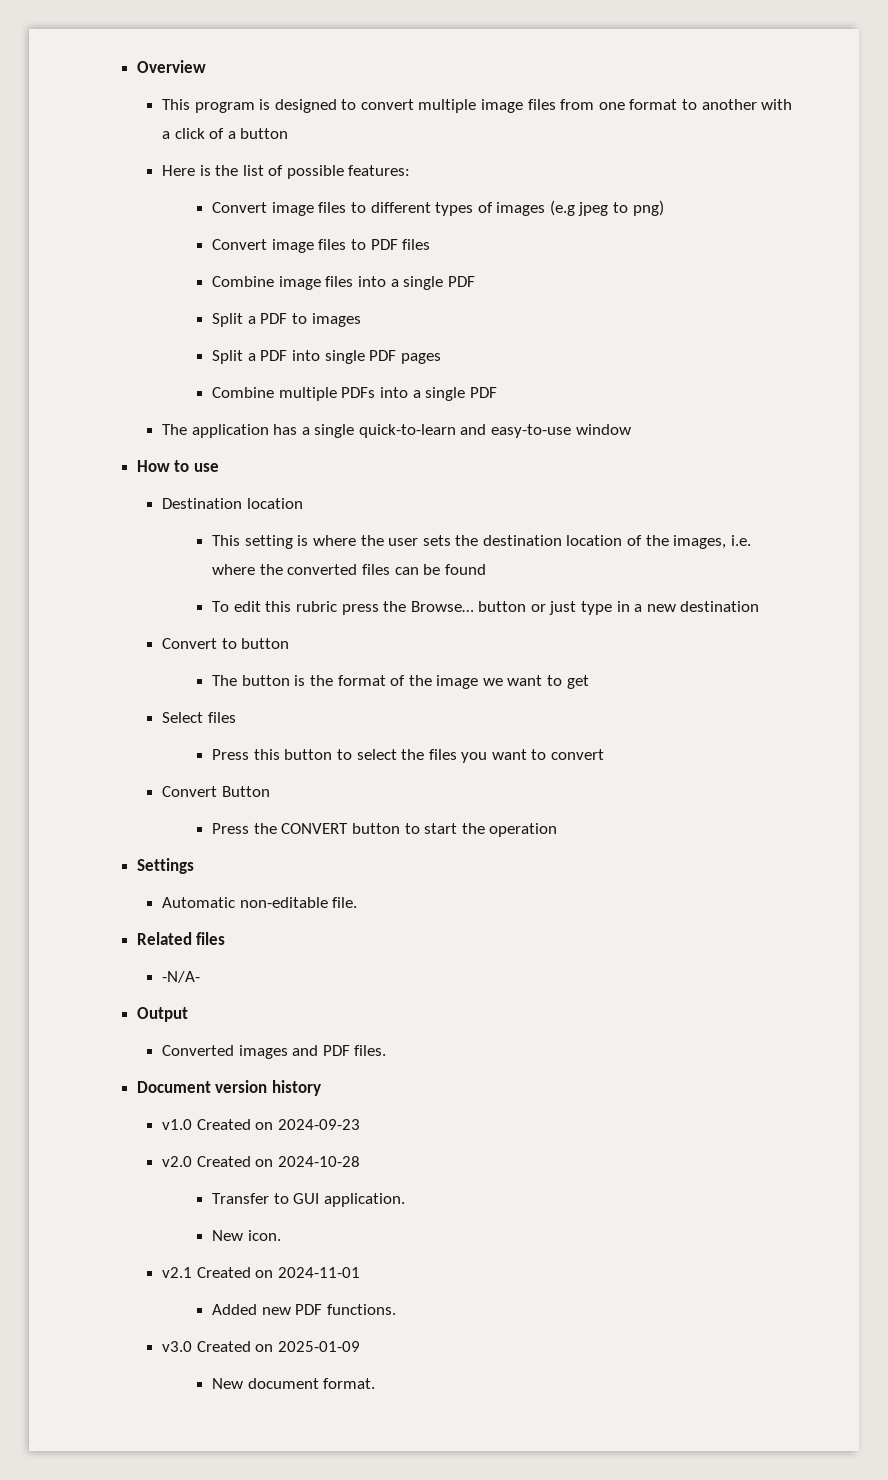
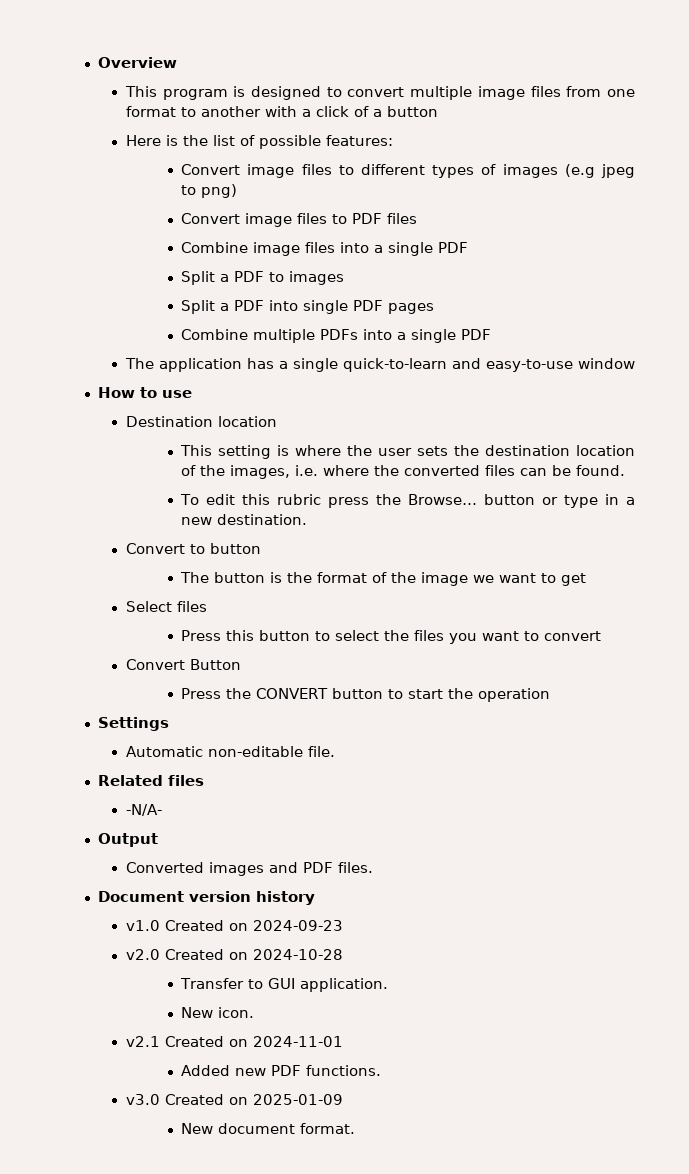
[444,564,486,575] found -> [576,465,626,476] found.
[549,601,577,615] just -> (559, 501) none
[680,601,760,612] destination -> [217,514,308,525] destination.

